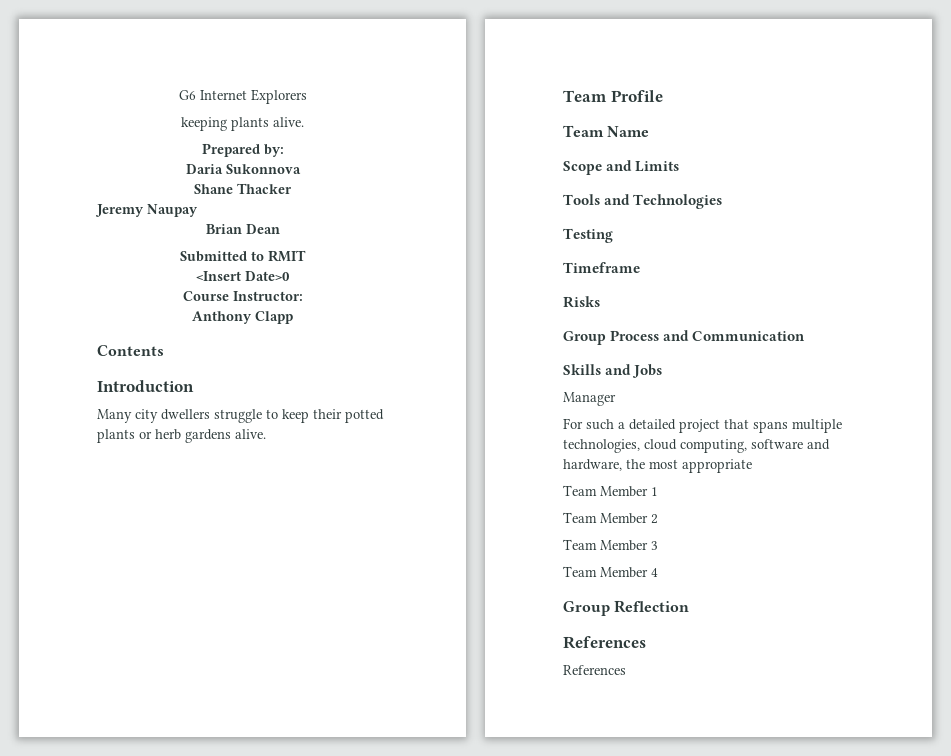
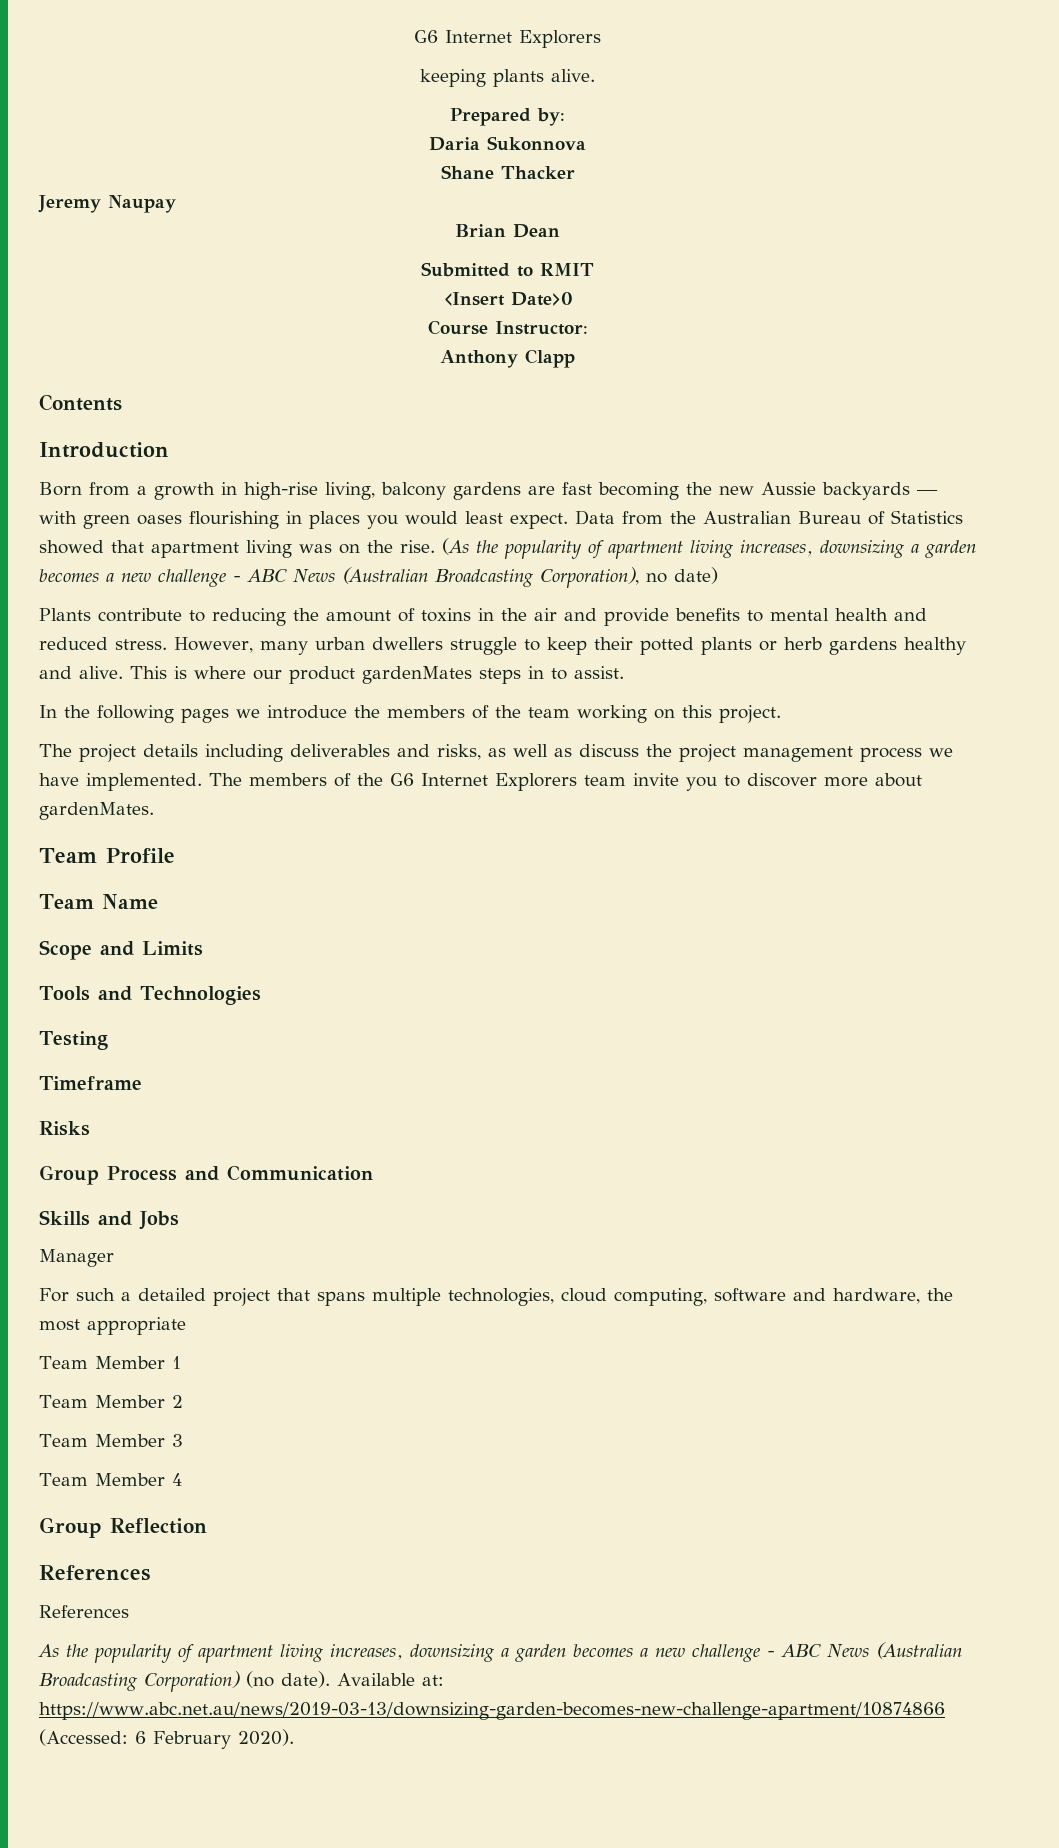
[97,409,158,423] Many city -> [39,482,938,500] [39,510,963,529] [39,538,976,559] [39,567,718,588] [39,608,927,626] [39,637,365,655] Born from a growth in high-rise living, balcony gardens are fast becoming the new Aussie backyards — with green oases flourishing in places you would least expect. Data from the Australian Bureau of Statistics showed that apartment living was on the rise. (As the popularity of apartment living increases, downsizing a garden becomes a new challenge - ABC News (Australian Broadcasting Corporation), no date) // Plants contribute to reducing the amount of toxins in the air and provide benefits to mental health and reduced stress. However, many urban
[235,429,266,439] alive. -> [903,637,966,655] [39,666,624,684] [39,705,781,723] [39,744,953,762] [39,773,922,791] [39,802,154,820] healthy and alive. This is where our product gardenMates steps in to assist. // In the following pages we introduce the members of the team working on this project. // The project details including deliverables and risks, as well as discuss the project management process we have implemented. The members of the G6 Internet Explorers team invite you to discover more about gardenMates.
(626, 670) none -> [38,1642,962,1663] [39,1671,444,1692] [39,1702,945,1720] [39,1729,294,1749] // As the popularity of apartment living increases, downsizing a garden becomes a new challenge - ABC News (Australian Broadcasting Corporation) (no date). Available at: https://www.abc.net.au/news/2019-03-13/downsizing-garden-becomes-new-challenge-apartment/10874866 (Accessed: 6 February 2020).

